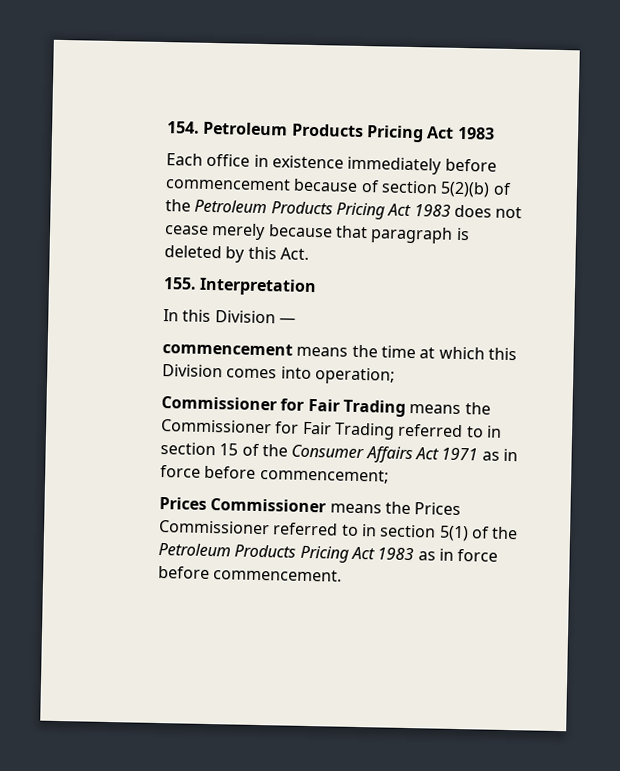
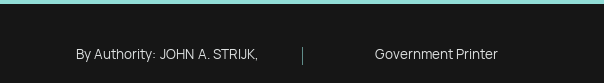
[166,121,495,143] [165,153,497,175] [164,177,512,198] [164,199,523,220] [164,223,470,244] [163,245,309,263] [162,277,318,297] [162,309,296,324] [161,342,517,361] [161,364,395,385] [160,396,491,417] [160,419,502,440] [159,441,518,464] [159,464,389,484] [158,496,462,516] [158,519,519,542] [157,542,499,563] [157,565,343,582] 154. Petroleum Products Pricing Act 1983 // Each office in existence immediately before commencement because of section 5(2)(b) of the Petroleum Products Pricing Act 1983 does not cease merely because that paragraph is deleted by this Act. // 155. Interpretation // In this Division — // commencement means the time at which this Division comes into operation; // Commissioner for Fair Trading means the Commissioner for Fair Trading referred to in section 15 of the Consumer Affairs Act 1971 as in force before commencement; // Prices Commissioner means the Prices Commissioner referred to in section 5(1) of the Petroleum Products Pricing Act 1983 as in force before commencement. -> [75,49,499,62] By Authority: JOHN A. STRIJK, Government Printer

